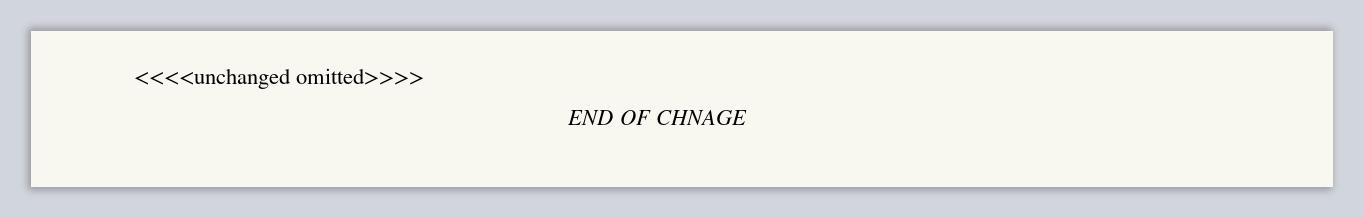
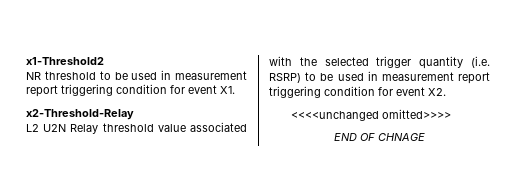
(133, 78) none -> [26,57,104,65] [26,70,247,80] [26,84,235,97] [26,109,134,120] [26,122,247,134] [269,56,490,69] [269,71,490,84] [269,86,446,98] x1-Threshold2 // NR threshold to be used in measurement report triggering condition for event X1. // x2-Threshold-Relay // L2 U2N Relay threshold value associated with the selected trigger quantity (i.e. RSRP) to be used in measurement report triggering condition for event X2. //

